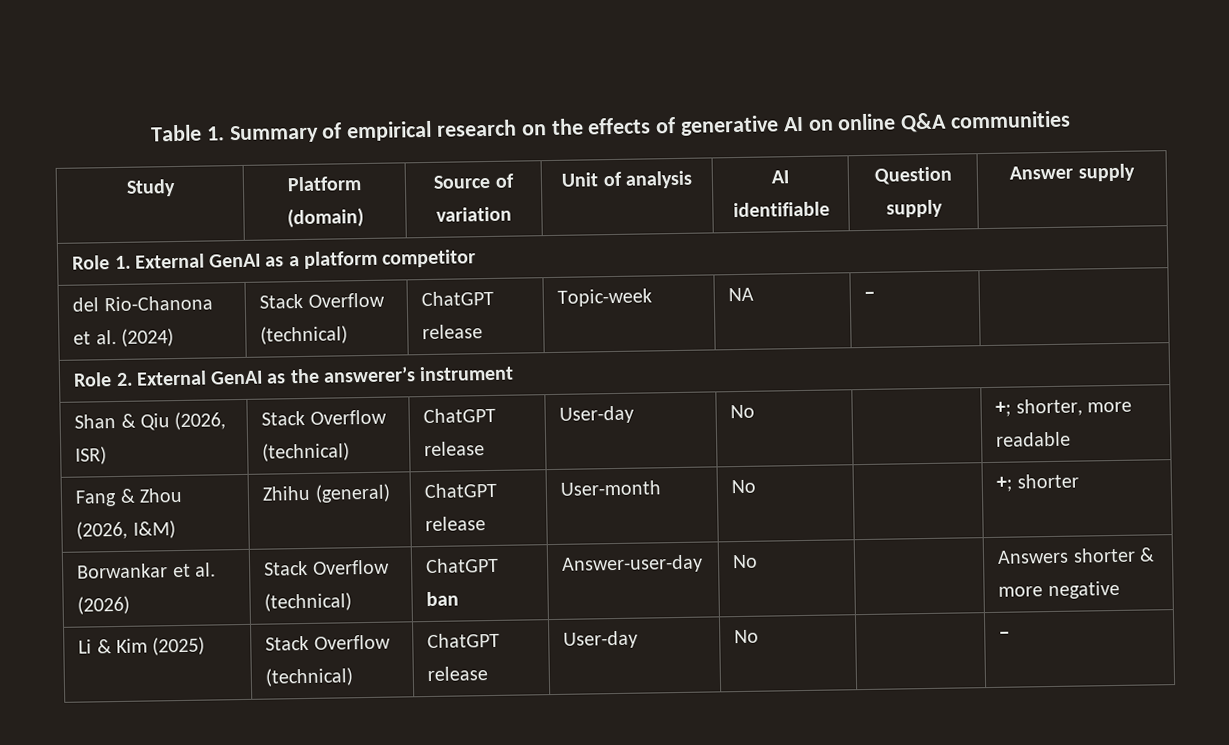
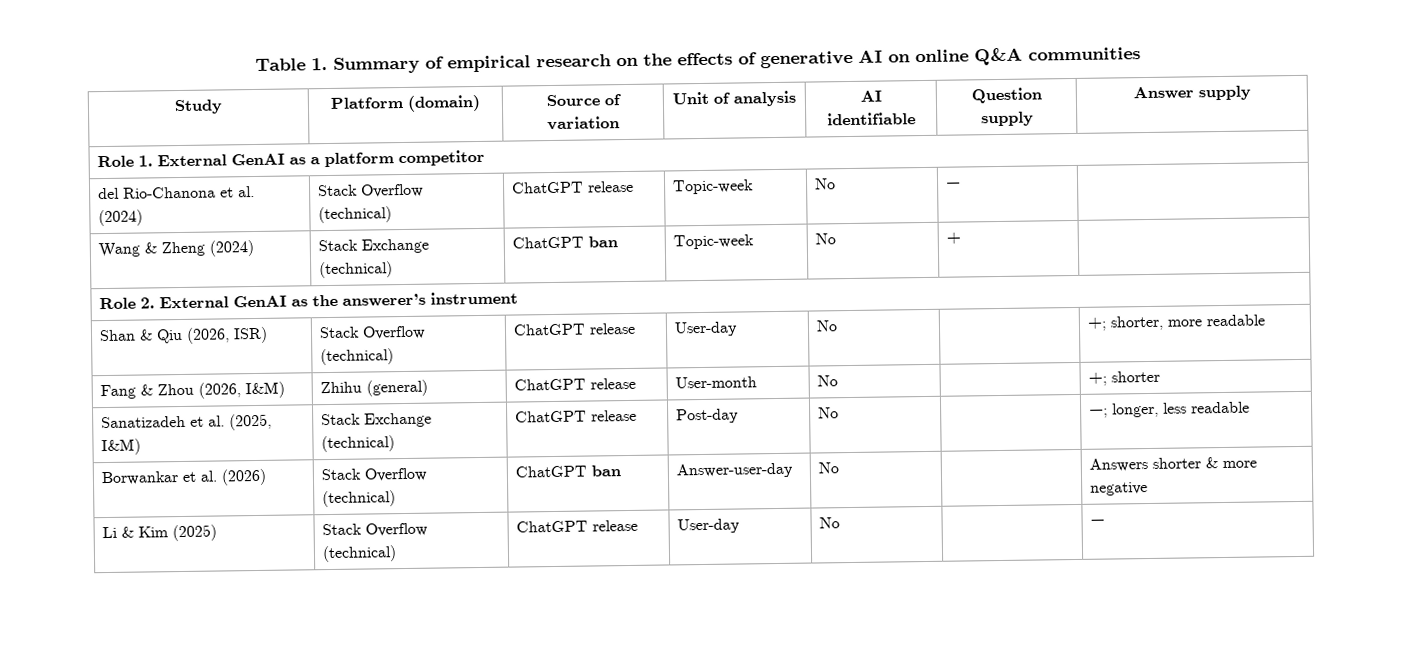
[728,287,755,302] NA -> [814,178,837,190] No
(876, 295) none -> [98,239,255,258] [318,238,430,254] [319,261,394,279] [512,236,619,249] [673,234,755,250] [815,233,837,245] [946,232,962,244] // Wang & Zheng (2024) | Stack Exchange (technical) | ChatGPT ban | Topic-week | No | + |
(1079, 481) none -> [101,413,273,431] [101,438,142,456] [321,412,433,428] [321,435,396,453] [515,409,638,423] [676,408,740,424] [818,407,840,419] [1089,401,1251,418] // Sanatizadeh et al. (2025, I&M) | Stack Exchange (technical) | ChatGPT release | Post-day | No | | −; longer, less readable

